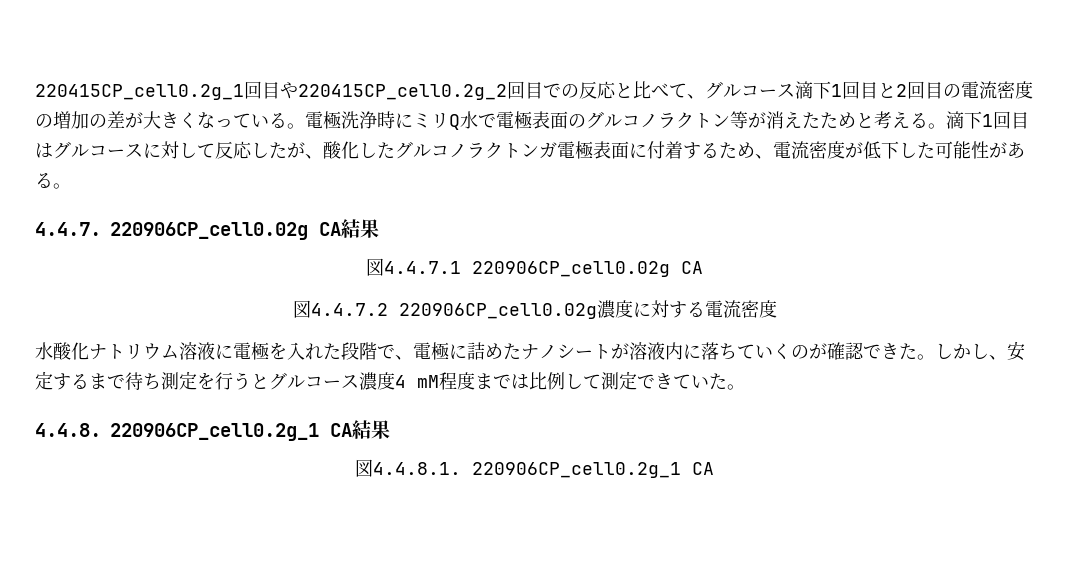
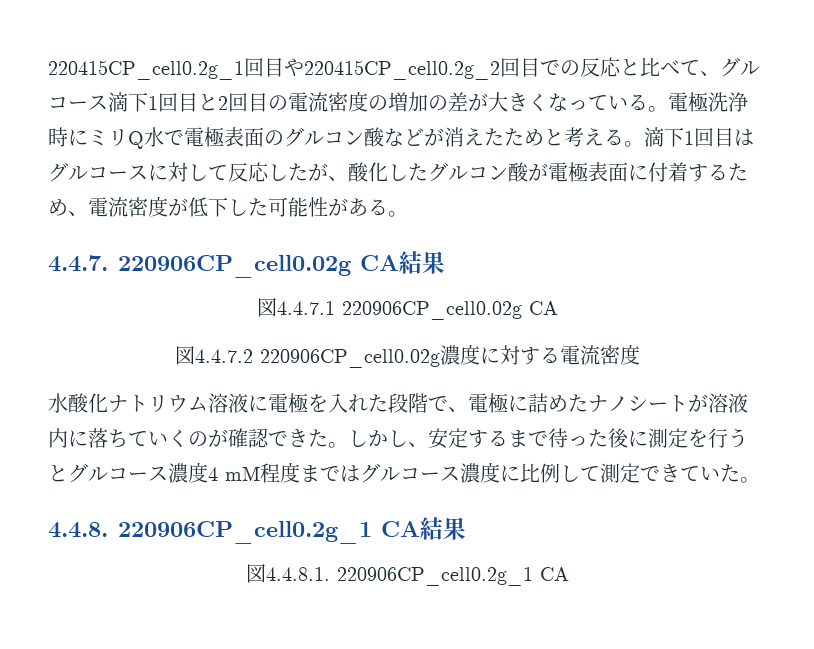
[640,111,748,129] ノラクトン等 -> [344,127,424,147] ン酸など
[449,142,557,159] ノラクトンガ -> [488,162,548,182] ン酸が
[143,373,161,390] ち -> [568,428,648,448] った後に
(529, 381) none -> [360,462,520,483] グルコース濃度に

